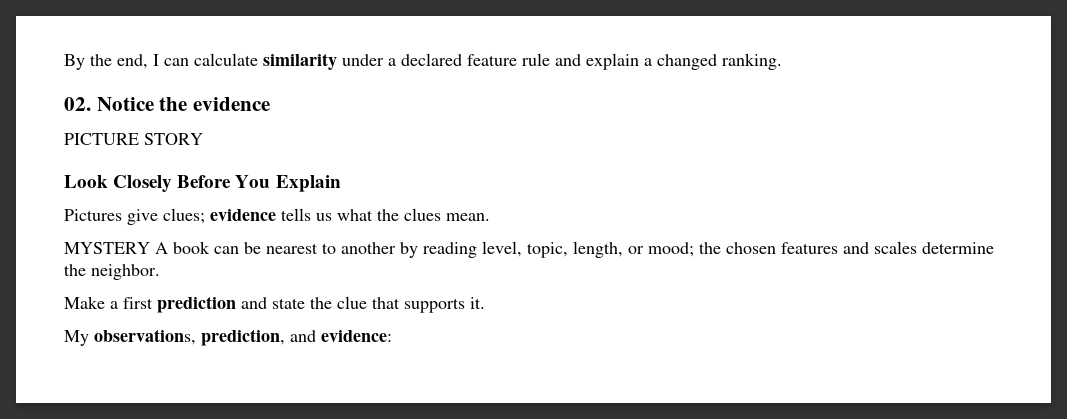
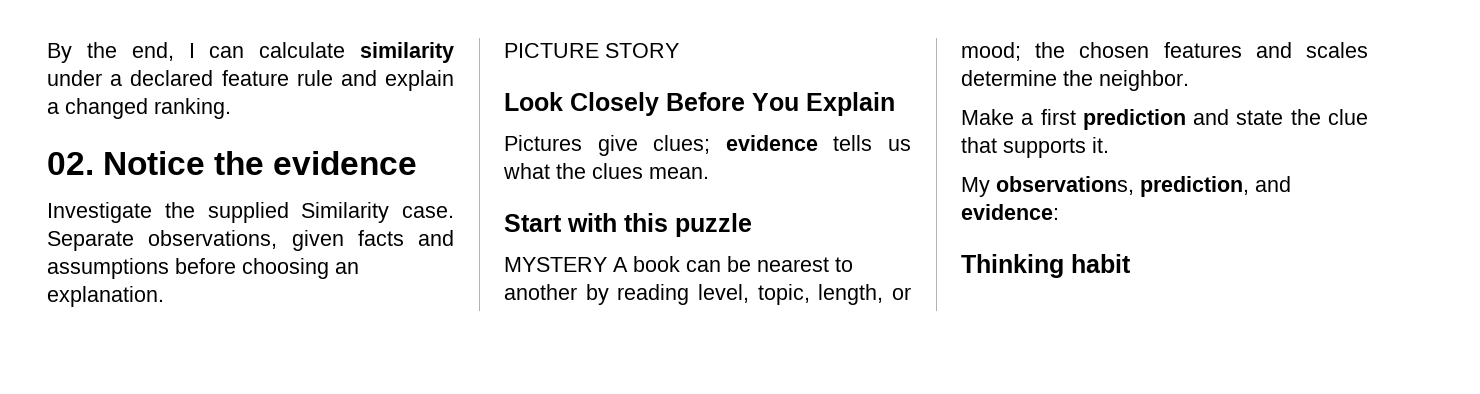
(271, 104) none -> [47,202,454,223] [47,230,454,251] [47,258,359,279] [47,286,164,307] // Investigate the supplied Similarity case. Separate observations, given facts and assumptions before choosing an explanation.
(490, 217) none -> [504,213,752,237] // Start with this puzzle
(392, 336) none -> [961,254,1131,278] // Thinking habit

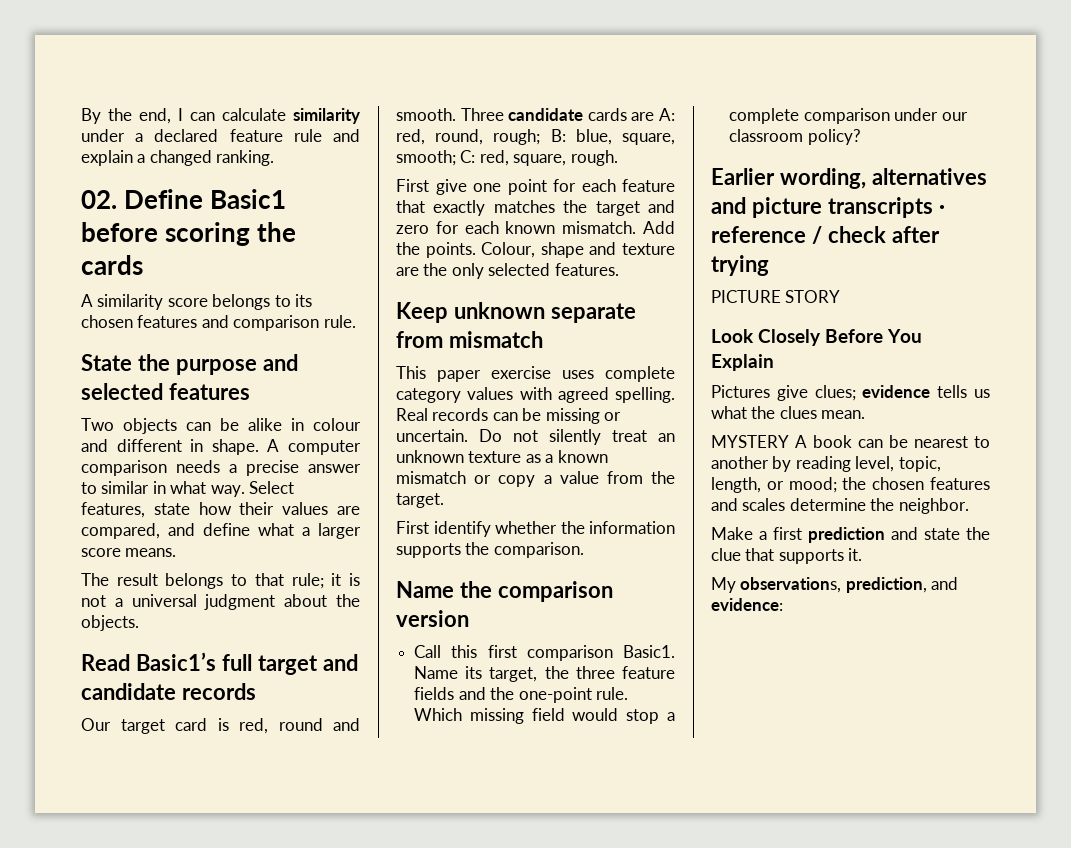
[103,151,418,175] [47,202,454,223] [47,230,454,251] [47,258,359,279] [47,286,164,307] Notice the evidence // Investigate the supplied Similarity case. Separate observations, given facts and assumptions before choosing an explanation. -> [124,189,287,209] [81,222,297,246] [81,255,143,275] [81,294,313,310] [81,315,356,331] [81,354,298,375] [81,383,250,400] [81,418,361,434] [81,439,361,455] [81,460,361,476] [81,481,295,497] [81,502,361,518] [81,523,361,539] [81,548,177,557] [81,573,361,589] [81,594,360,610] [81,615,139,631] [81,652,358,675] [81,683,256,700] [81,718,360,734] [396,108,675,121] [396,129,675,145] [396,150,618,166] [396,179,675,195] [396,200,675,216] [396,221,675,234] [396,242,675,258] [396,263,619,279] [396,302,636,323] [396,331,543,348] [396,366,675,382] [396,387,675,403] [396,408,622,424] [396,429,675,445] [396,450,608,463] [396,471,675,487] [396,493,444,508] [396,521,675,537] [396,542,584,558] [396,581,613,602] [396,610,469,627] [414,645,675,661] [414,666,676,682] [414,687,628,703] [414,708,675,724] [729,108,968,124] [729,129,861,145] [711,168,987,189] [711,197,945,218] [711,226,940,244] [711,255,769,276] Define Basic1 before scoring the cards // A similarity score belongs to its chosen features and comparison rule. // State the purpose and selected features // Two objects can be alike in colour and different in shape. A computer comparison needs a precise answer to similar in what way. Select features, state how their values are compared, and define what a larger score means. // The result belongs to that rule; it is not a universal judgment about the objects. // Read Basic1’s full target and candidate records // Our target card is red, round and smooth. Three candidate cards are A: red, round, rough; B: blue, square, smooth; C: red, square, rough. // First give one point for each feature that exactly matches the target and zero for each known mismatch. Add the points. Colour, shape and texture are the only selected features. // Keep unknown separate from mismatch // This paper exercise uses complete category values with agreed spelling. Real records can be missing or uncertain. Do not silently treat an unknown texture as a known mismatch or copy a value from the target. // First identify whether the information supports the comparison. // Name the comparison version // Call this first comparison Basic1. Name its target, the three feature fields and the one-point rule. Which missing field would stop a complete comparison under our classroom policy? // Earlier wording, alternatives and picture transcripts · reference / check after trying
[504,213,752,237] // Start with this puzzle -> (866, 414) none
[961,254,1131,278] // Thinking habit -> (783, 604) none

